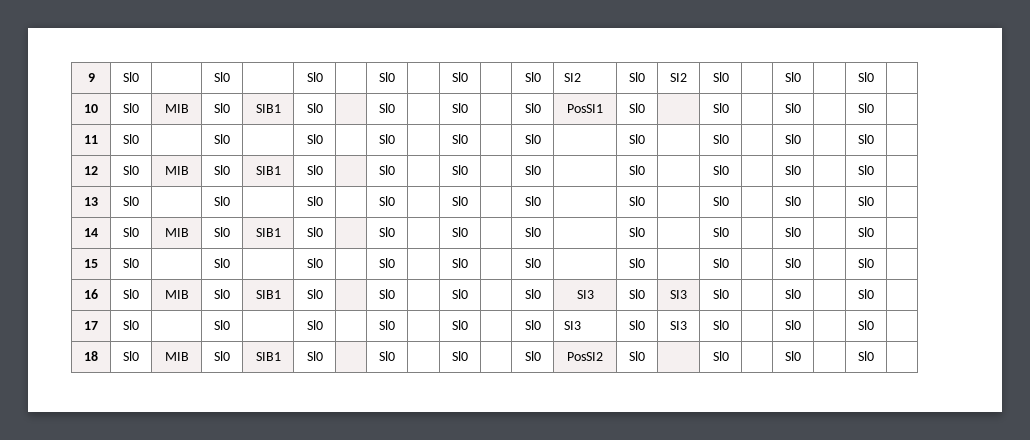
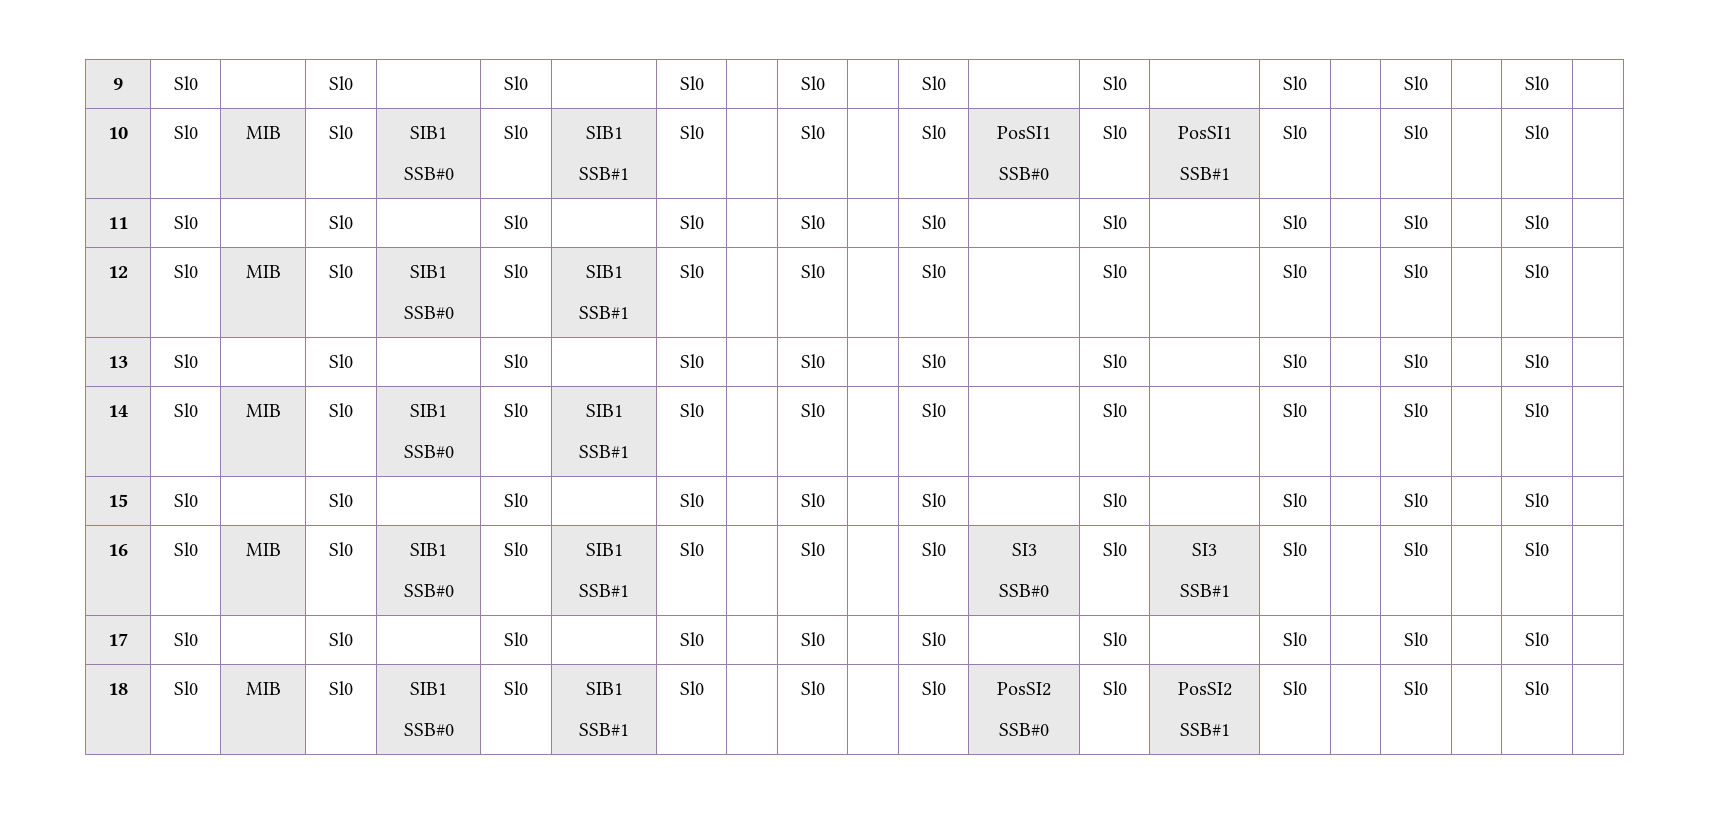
[563,73,581,82] [629,72,645,82] [670,73,687,82] SI2 | Sl0 | SI2 -> [1102,76,1127,90] | Sl0 |
[306,103,323,113] | Sl0 | -> [403,167,454,180] [504,125,528,139] [585,126,623,139] [579,167,629,180] // SSB#0 | Sl0 | SIB1 // SSB#1
[629,103,645,113] | Sl0 | -> [999,167,1049,180] [1102,125,1127,139] [1177,126,1232,139] [1179,167,1230,180] // SSB#0 | Sl0 | PosSI1 // SSB#1
[306,165,323,175] | Sl0 | -> [403,306,454,319] [504,264,528,278] [585,265,623,278] [579,306,629,319] // SSB#0 | Sl0 | SIB1 // SSB#1
[306,227,323,237] | Sl0 | -> [403,445,454,458] [504,403,528,417] [585,404,623,417] [579,445,629,458] // SSB#0 | Sl0 | SIB1 // SSB#1
[306,289,323,299] [379,289,395,299] [452,289,468,299] [524,289,541,299] [576,290,594,299] [629,289,645,299] [670,290,687,299] | Sl0 | | Sl0 | | Sl0 | | Sl0 | SI3 | Sl0 | SI3 -> [403,584,454,597] [504,542,528,556] [585,543,623,556] [579,584,629,597] [679,542,704,556] [800,542,825,556] [921,542,946,556] [1011,543,1037,556] [999,584,1049,597] [1102,542,1127,556] [1192,543,1217,556] [1179,584,1230,597] // SSB#0 | Sl0 | SIB1 // SSB#1 | Sl0 | | Sl0 | | Sl0 | SI3 // SSB#0 | Sl0 | SI3 // SSB#1
[563,321,581,330] [629,320,645,330] [670,321,687,330] SI3 | Sl0 | SI3 -> [1102,632,1127,646] | Sl0 |
[306,351,323,361] | Sl0 | -> [403,723,454,736] [504,681,528,695] [585,682,623,695] [579,723,629,736] // SSB#0 | Sl0 | SIB1 // SSB#1
[629,351,645,361] [712,351,729,361] [785,351,801,361] [858,351,874,361] | Sl0 | | Sl0 | | Sl0 | | Sl0 | -> [999,723,1049,736] [1102,681,1127,695] [1177,682,1232,696] [1179,723,1230,736] [1283,681,1307,695] [1404,681,1428,695] [1525,681,1549,695] // SSB#0 | Sl0 | PosSI2 // SSB#1 | Sl0 | | Sl0 | | Sl0 |

